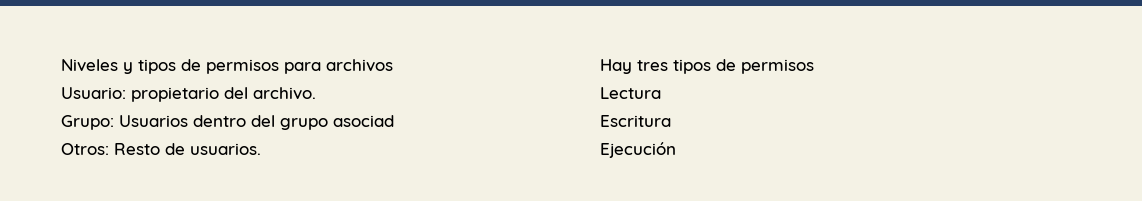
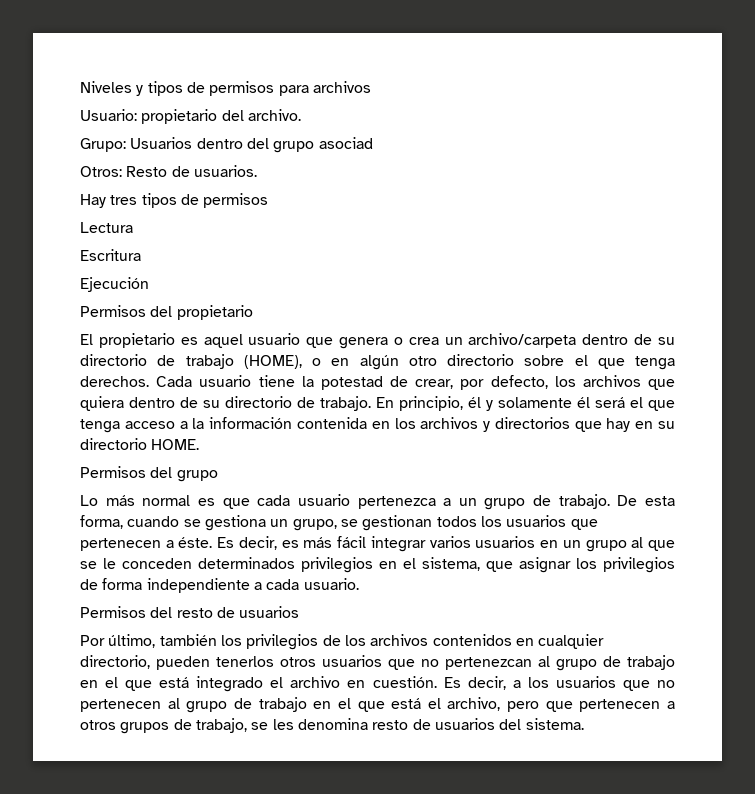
(676, 150) none -> [80,305,253,320] [80,333,675,349] [80,354,675,370] [80,375,675,390] [80,396,675,411] [80,417,676,433] [80,438,200,450] [80,466,218,482] [80,494,675,510] [80,515,598,531] [80,536,676,552] [80,557,675,573] [80,578,359,593] [80,606,300,618] [80,634,605,650] [80,655,675,671] [80,676,675,692] [80,697,676,713] [80,718,584,734] // Permisos del propietario // El propietario es aquel usuario que genera o crea un archivo/carpeta dentro de su directorio de trabajo (HOME), o en algún otro directorio sobre el que tenga derechos. Cada usuario tiene la potestad de crear, por defecto, los archivos que quiera dentro de su directorio de trabajo. En principio, él y solamente él será el que tenga acceso a la información contenida en los archivos y directorios que hay en su directorio HOME. // Permisos del grupo // Lo más normal es que cada usuario pertenezca a un grupo de trabajo. De esta forma, cuando se gestiona un grupo, se gestionan todos los usuarios que pertenecen a éste. Es decir, es más fácil integrar varios usuarios en un grupo al que se le conceden determinados privilegios en el sistema, que asignar los privilegios de forma independiente a cada usuario. // Permisos del resto de usuarios // Por último, también los privilegios de los archivos contenidos en cualquier directorio, pueden tenerlos otros usuarios que no pertenezcan al grupo de trabajo en el que está integrado el archivo en cuestión. Es decir, a los usuarios que no pertenecen al grupo de trabajo en el que está el archivo, pero que pertenecen a otros grupos de trabajo, se les denomina resto de usuarios del sistema.

